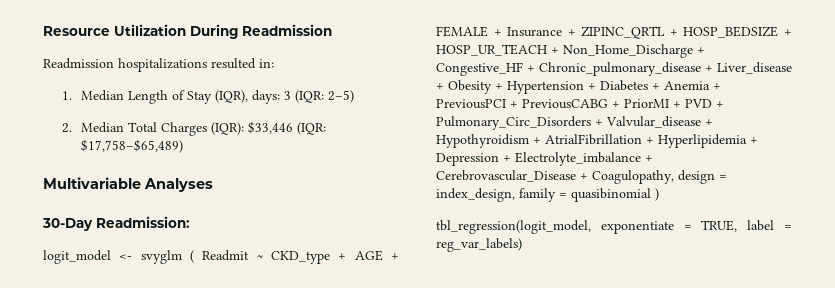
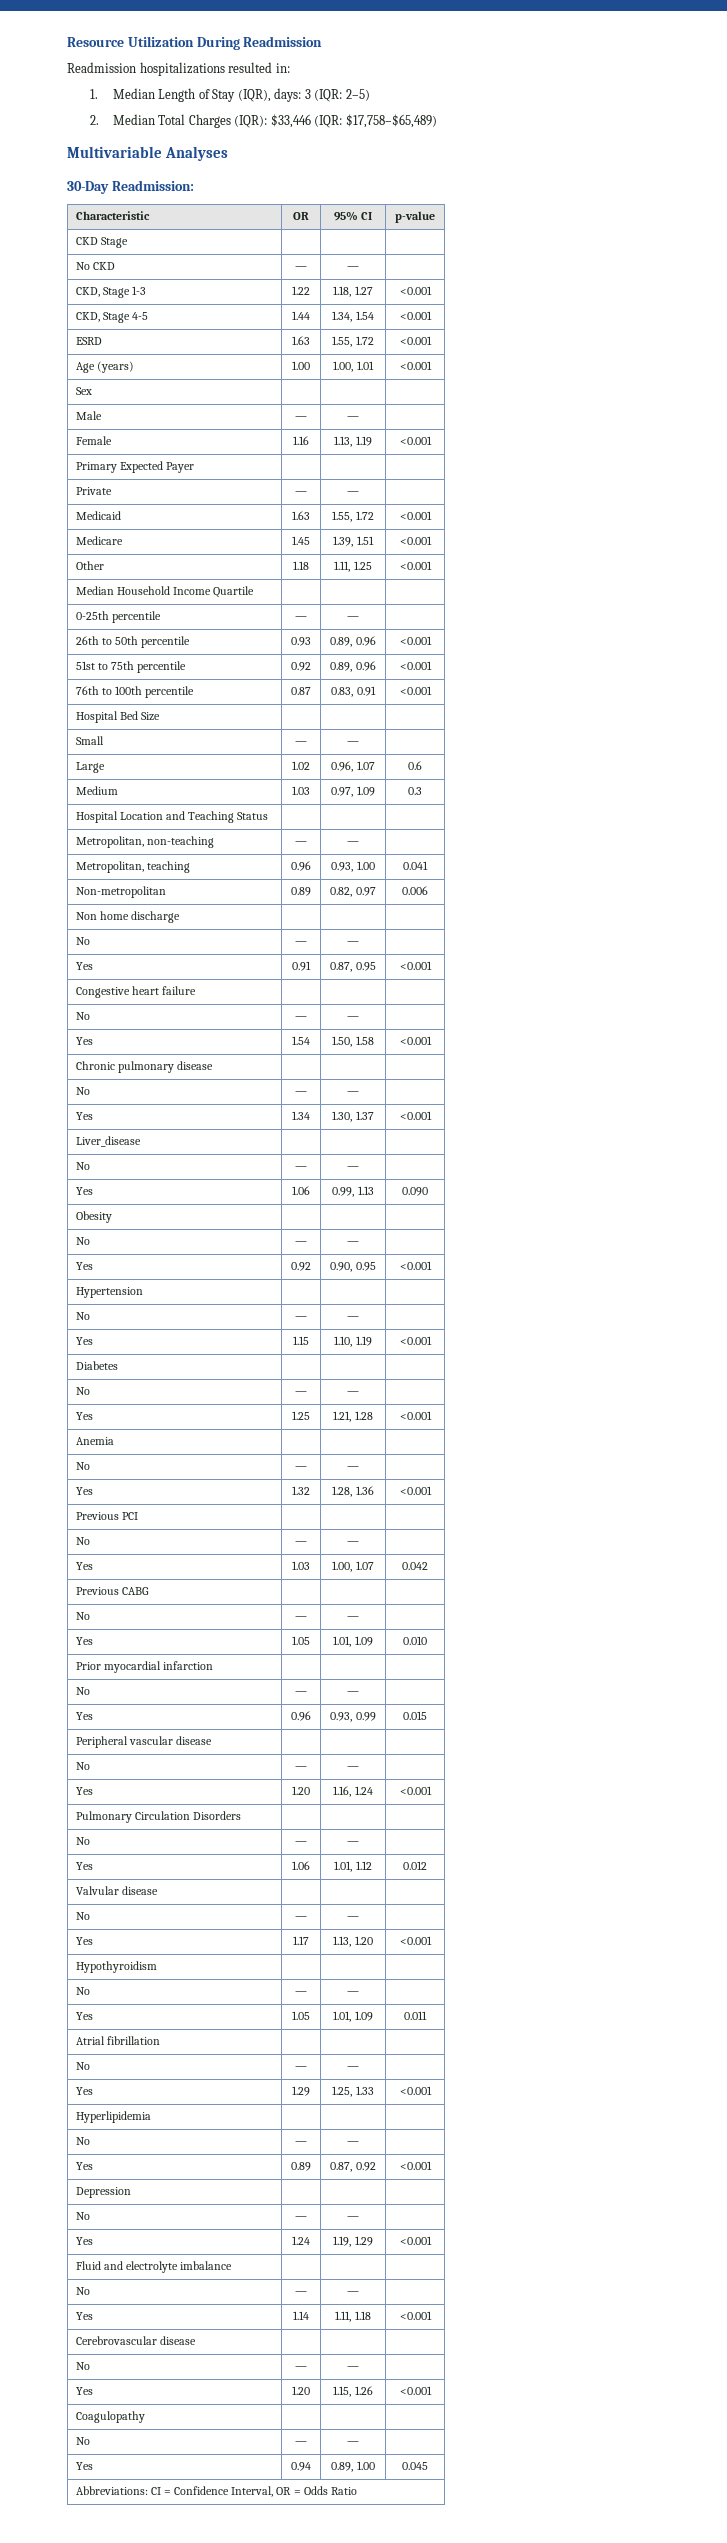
[43,250,399,264] [436,26,792,39] [436,44,705,58] [436,62,792,76] [436,80,721,94] [436,99,724,109] [436,116,713,130] [436,134,758,148] [436,152,653,166] [436,170,727,184] [436,188,659,202] [436,220,792,234] [436,238,522,252] // logit_model <- svyglm ( Readmit ~ CKD_type + AGE + FEMALE + Insurance + ZIPINC_QRTL + HOSP_BEDSIZE + HOSP_UR_TEACH + Non_Home_Discharge + Congestive_HF + Chronic_pulmonary_disease + Liver_disease + Obesity + Hypertension + Diabetes + Anemia + PreviousPCI + PreviousCABG + PriorMI + PVD + Pulmonary_Circ_Disorders + Valvular_disease + Hypothyroidism + AtrialFibrillation + Hyperlipidemia + Depression + Electrolyte_imbalance + Cerebrovascular_Disease + Coagulopathy, design = index_design, family = quasibinomial ) // tbl_regression(logit_model, exponentiate = TRUE, label = reg_var_labels) -> [75,211,150,220] [293,212,309,220] [333,211,373,221] [395,211,435,223] [75,237,129,248] [75,262,116,270] [295,266,307,270] [347,266,359,270] [75,286,147,298] [292,286,310,295] [333,286,373,297] [399,286,432,295] [75,312,149,323] [292,311,310,320] [332,311,374,322] [399,311,432,320] [75,337,102,345] [292,336,310,345] [332,336,374,347] [399,336,432,345] [75,361,135,373] [292,361,310,370] [333,361,374,372] [399,361,432,370] [75,387,92,395] [75,411,102,420] [295,416,307,420] [347,416,359,420] [75,436,112,445] [293,436,309,445] [334,436,372,447] [399,436,432,445] [75,461,195,473] [75,487,112,495] [295,491,307,495] [347,491,359,495] [75,511,121,520] [292,511,310,520] [332,511,374,522] [399,511,432,520] [75,536,123,545] [292,536,310,545] [333,536,374,547] [399,536,432,545] [75,561,104,570] [293,561,309,570] [334,561,372,572] [399,561,432,570] [75,586,255,598] [75,611,162,623] [295,616,307,620] [347,616,359,620] [75,636,191,648] [291,637,311,646] [330,636,376,647] [399,636,432,645] [75,661,187,673] [291,662,311,671] [330,661,376,672] [399,661,432,670] [75,686,195,698] [291,687,311,695] [331,686,376,697] [399,686,432,695] [75,711,161,723] [75,736,104,745] [295,741,307,745] [347,741,359,745] [75,762,105,773] [292,761,310,770] [331,761,375,772] [408,761,422,770] [75,786,118,795] [292,786,310,795] [331,786,375,797] [408,787,422,795] [75,811,269,823] [75,836,215,848] [295,841,307,845] [347,841,359,845] [75,861,191,873] [291,861,311,871] [331,861,375,872] [403,861,428,870] [75,886,166,898] [291,887,311,896] [330,887,376,897] [402,886,428,895] [75,911,181,923] [75,937,90,945] [295,941,307,945] [347,941,359,945] [75,962,93,970] [292,961,311,971] [330,962,376,972] [399,961,432,970] [75,986,197,998] [75,1012,90,1020] [295,1016,307,1020] [347,1016,359,1020] [75,1037,93,1045] [292,1036,310,1045] [332,1036,374,1047] [399,1036,432,1045] [75,1061,214,1073] [75,1087,90,1095] [295,1091,307,1095] [347,1091,359,1095] [75,1112,93,1120] [292,1111,310,1120] [332,1111,374,1122] [399,1111,432,1120] [75,1136,141,1147] [75,1162,90,1170] [295,1166,307,1170] [347,1166,359,1170] [75,1187,93,1195] [292,1186,310,1195] [332,1186,374,1197] [402,1187,428,1196] [75,1211,112,1223] [75,1237,90,1245] [295,1241,307,1245] [347,1241,359,1245] [75,1262,93,1270] [291,1262,311,1271] [330,1262,376,1272] [399,1261,432,1270] [75,1287,143,1298] [75,1312,90,1320] [295,1316,307,1320] [347,1316,359,1320] [75,1337,93,1345] [293,1336,309,1345] [334,1336,372,1347] [399,1336,432,1345] [75,1361,118,1370] [75,1387,90,1395] [295,1391,307,1395] [347,1391,359,1395] [75,1412,93,1420] [292,1411,310,1420] [333,1411,373,1422] [399,1411,432,1420] [75,1437,114,1445] [75,1462,90,1470] [295,1466,307,1470] [347,1466,359,1470] [75,1487,93,1495] [292,1486,310,1495] [332,1486,374,1497] [399,1486,432,1495] [75,1512,139,1520] [75,1537,90,1545] [295,1541,307,1545] [347,1541,359,1545] [75,1562,93,1570] [292,1561,310,1570] [332,1561,374,1572] [402,1562,428,1570] [75,1587,150,1595] [75,1612,90,1620] [295,1616,307,1620] [347,1616,359,1620] [75,1637,93,1645] [292,1636,310,1645] [333,1636,373,1647] [403,1636,427,1645] [75,1661,214,1673] [75,1687,90,1695] [295,1691,307,1695] [347,1691,359,1695] [75,1712,93,1720] [291,1711,311,1721] [330,1712,376,1722] [403,1711,427,1720] [75,1736,213,1748] [75,1762,90,1770] [295,1766,307,1770] [347,1766,359,1770] [75,1787,93,1795] [292,1786,310,1795] [333,1786,373,1797] [399,1786,432,1795] [75,1811,242,1823] [75,1837,90,1845] [295,1841,307,1845] [347,1841,359,1845] [75,1862,93,1870] [292,1861,310,1870] [334,1861,372,1872] [403,1861,427,1870] [75,1886,159,1895] [75,1912,90,1920] [295,1916,307,1920] [347,1916,359,1920] [75,1937,93,1945] [293,1936,309,1945] [333,1936,373,1947] [399,1936,432,1945] [75,1961,157,1973] [75,1987,90,1995] [295,1991,307,1995] [347,1991,359,1995] [75,2012,93,2020] [292,2011,310,2020] [333,2011,373,2022] [404,2011,427,2020] [75,2036,161,2045] [75,2062,90,2070] [295,2066,307,2070] [347,2066,359,2070] [75,2087,93,2095] [292,2086,310,2096] [332,2086,374,2097] [399,2086,432,2095] [75,2111,151,2123] [75,2137,90,2145] [295,2141,307,2145] [347,2141,359,2145] [75,2162,93,2170] [291,2162,311,2171] [330,2162,376,2172] [399,2161,432,2170] [75,2187,131,2198] [75,2212,90,2220] [295,2216,307,2220] [347,2216,359,2220] [75,2237,93,2245] [292,2236,310,2245] [333,2236,373,2247] [399,2236,432,2245] [75,2261,233,2273] [75,2287,90,2295] [295,2291,307,2295] [347,2291,359,2295] [75,2312,93,2320] [293,2311,309,2320] [335,2311,371,2322] [399,2311,432,2320] [75,2336,197,2345] [75,2362,90,2370] [295,2366,307,2370] [347,2366,359,2370] [75,2387,93,2395] [292,2386,310,2395] [333,2386,373,2397] [399,2386,432,2395] [75,2411,145,2423] [75,2437,90,2445] [295,2441,307,2445] [347,2441,359,2445] [75,2462,93,2470] [291,2462,311,2471] [331,2461,375,2472] [402,2462,428,2470] [75,2486,357,2497] // Characteristic | OR | 95% CI | p-value // CKD Stage | | | // No CKD | — | — | // CKD, Stage 1-3 | 1.22 | 1.18, 1.27 | <0.001 // CKD, Stage 4-5 | 1.44 | 1.34, 1.54 | <0.001 // ESRD | 1.63 | 1.55, 1.72 | <0.001 // Age (years) | 1.00 | 1.00, 1.01 | <0.001 // Sex | | | // Male | — | — | // Female | 1.16 | 1.13, 1.19 | <0.001 // Primary Expected Payer | | | // Private | — | — | // Medicaid | 1.63 | 1.55, 1.72 | <0.001 // Medicare | 1.45 | 1.39, 1.51 | <0.001 // Other | 1.18 | 1.11, 1.25 | <0.001 // Median Household Income Quartile | | | // 0-25th percentile | — | — | // 26th to 50th percentile | 0.93 | 0.89, 0.96 | <0.001 // 51st to 75th percentile | 0.92 | 0.89, 0.96 | <0.001 // 76th to 100th percentile | 0.87 | 0.83, 0.91 | <0.001 // Hospital Bed Size | | | // Small | — | — | // Large | 1.02 | 0.96, 1.07 | 0.6 // Medium | 1.03 | 0.97, 1.09 | 0.3 // Hospital Location and Teaching Status | | | // Metropolitan, non-teaching | — | — | // Metropolitan, teaching | 0.96 | 0.93, 1.00 | 0.041 // Non-metropolitan | 0.89 | 0.82, 0.97 | 0.006 // Non home discharge | | | // No | — | — | // Yes | 0.91 | 0.87, 0.95 | <0.001 // Congestive heart failure | | | // No | — | — | // Yes | 1.54 | 1.50, 1.58 | <0.001 // Chronic pulmonary disease | | | // No | — | — | // Yes | 1.34 | 1.30, 1.37 | <0.001 // Liver_disease | | | // No | — | — | // Yes | 1.06 | 0.99, 1.13 | 0.090 // Obesity | | | // No | — | — | // Yes | 0.92 | 0.90, 0.95 | <0.001 // Hypertension | | | // No | — | — | // Yes | 1.15 | 1.10, 1.19 | <0.001 // Diabetes | | | // No | — | — | // Yes | 1.25 | 1.21, 1.28 | <0.001 // Anemia | | | // No | — | — | // Yes | 1.32 | 1.28, 1.36 | <0.001 // Previous PCI | | | // No | — | — | // Yes | 1.03 | 1.00, 1.07 | 0.042 // Previous CABG | | | // No | — | — | // Yes | 1.05 | 1.01, 1.09 | 0.010 // Prior myocardial infarction | | | // No | — | — | // Yes | 0.96 | 0.93, 0.99 | 0.015 // Peripheral vascular disease | | | // No | — | — | // Yes | 1.20 | 1.16, 1.24 | <0.001 // Pulmonary Circulation Disorders | | | // No | — | — | // Yes | 1.06 | 1.01, 1.12 | 0.012 // Valvular disease | | | // No | — | — | // Yes | 1.17 | 1.13, 1.20 | <0.001 // Hypothyroidism | | | // No | — | — | // Yes | 1.05 | 1.01, 1.09 | 0.011 // Atrial fibrillation | | | // No | — | — | // Yes | 1.29 | 1.25, 1.33 | <0.001 // Hyperlipidemia | | | // No | — | — | // Yes | 0.89 | 0.87, 0.92 | <0.001 // Depression | | | // No | — | — | // Yes | 1.24 | 1.19, 1.29 | <0.001 // Fluid and electrolyte imbalance | | | // No | — | — | // Yes | 1.14 | 1.11, 1.18 | <0.001 // Cerebrovascular disease | | | // No | — | — | // Yes | 1.20 | 1.15, 1.26 | <0.001 // Coagulopathy | | | // No | — | — | // Yes | 0.94 | 0.89, 1.00 | 0.045 // Abbreviations: CI = Confidence Interval, OR = Odds Ratio

